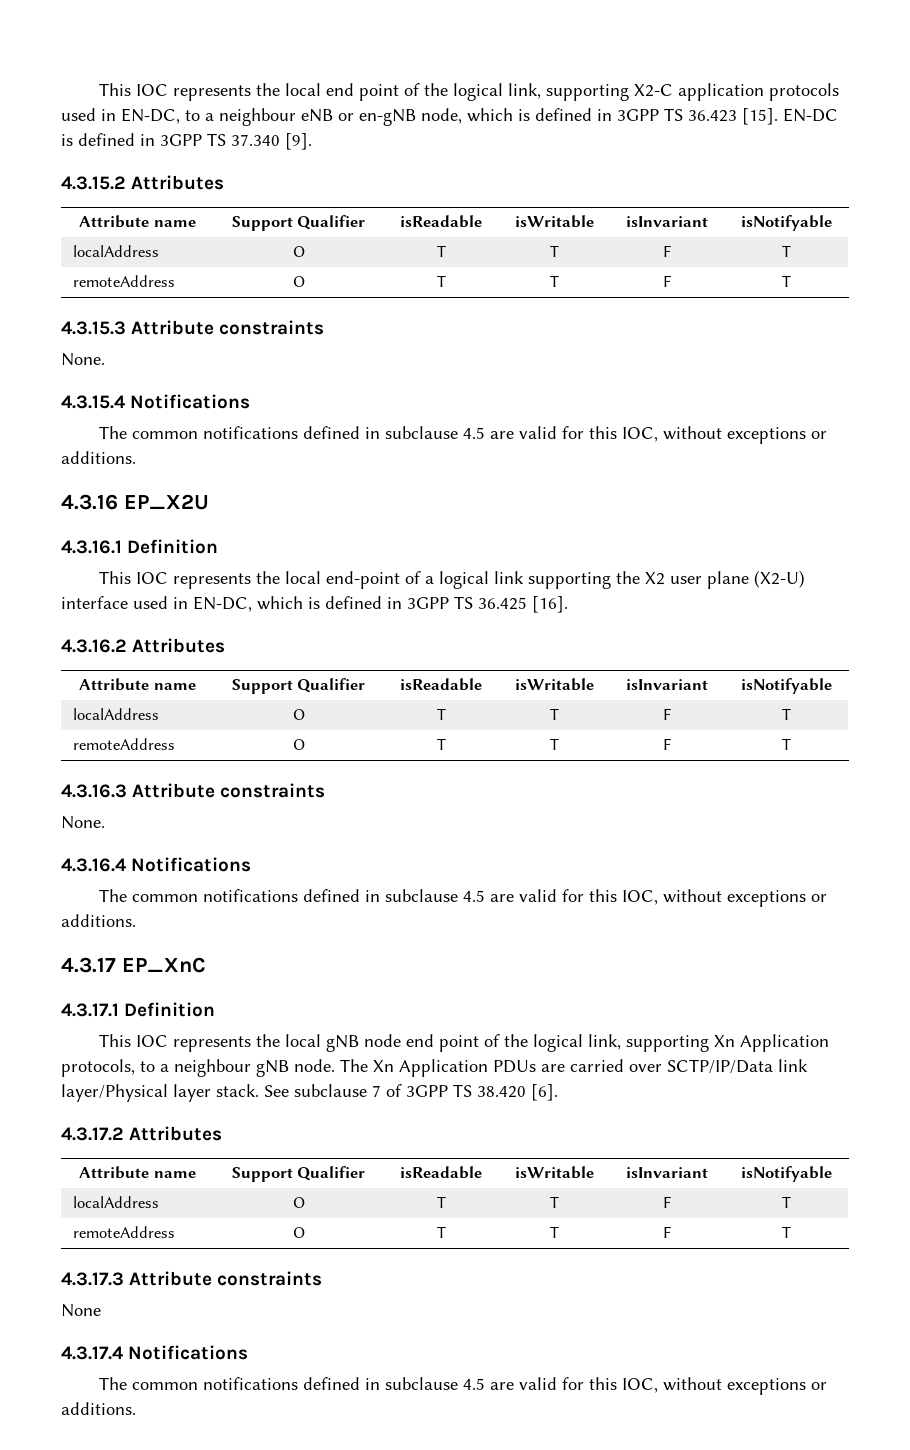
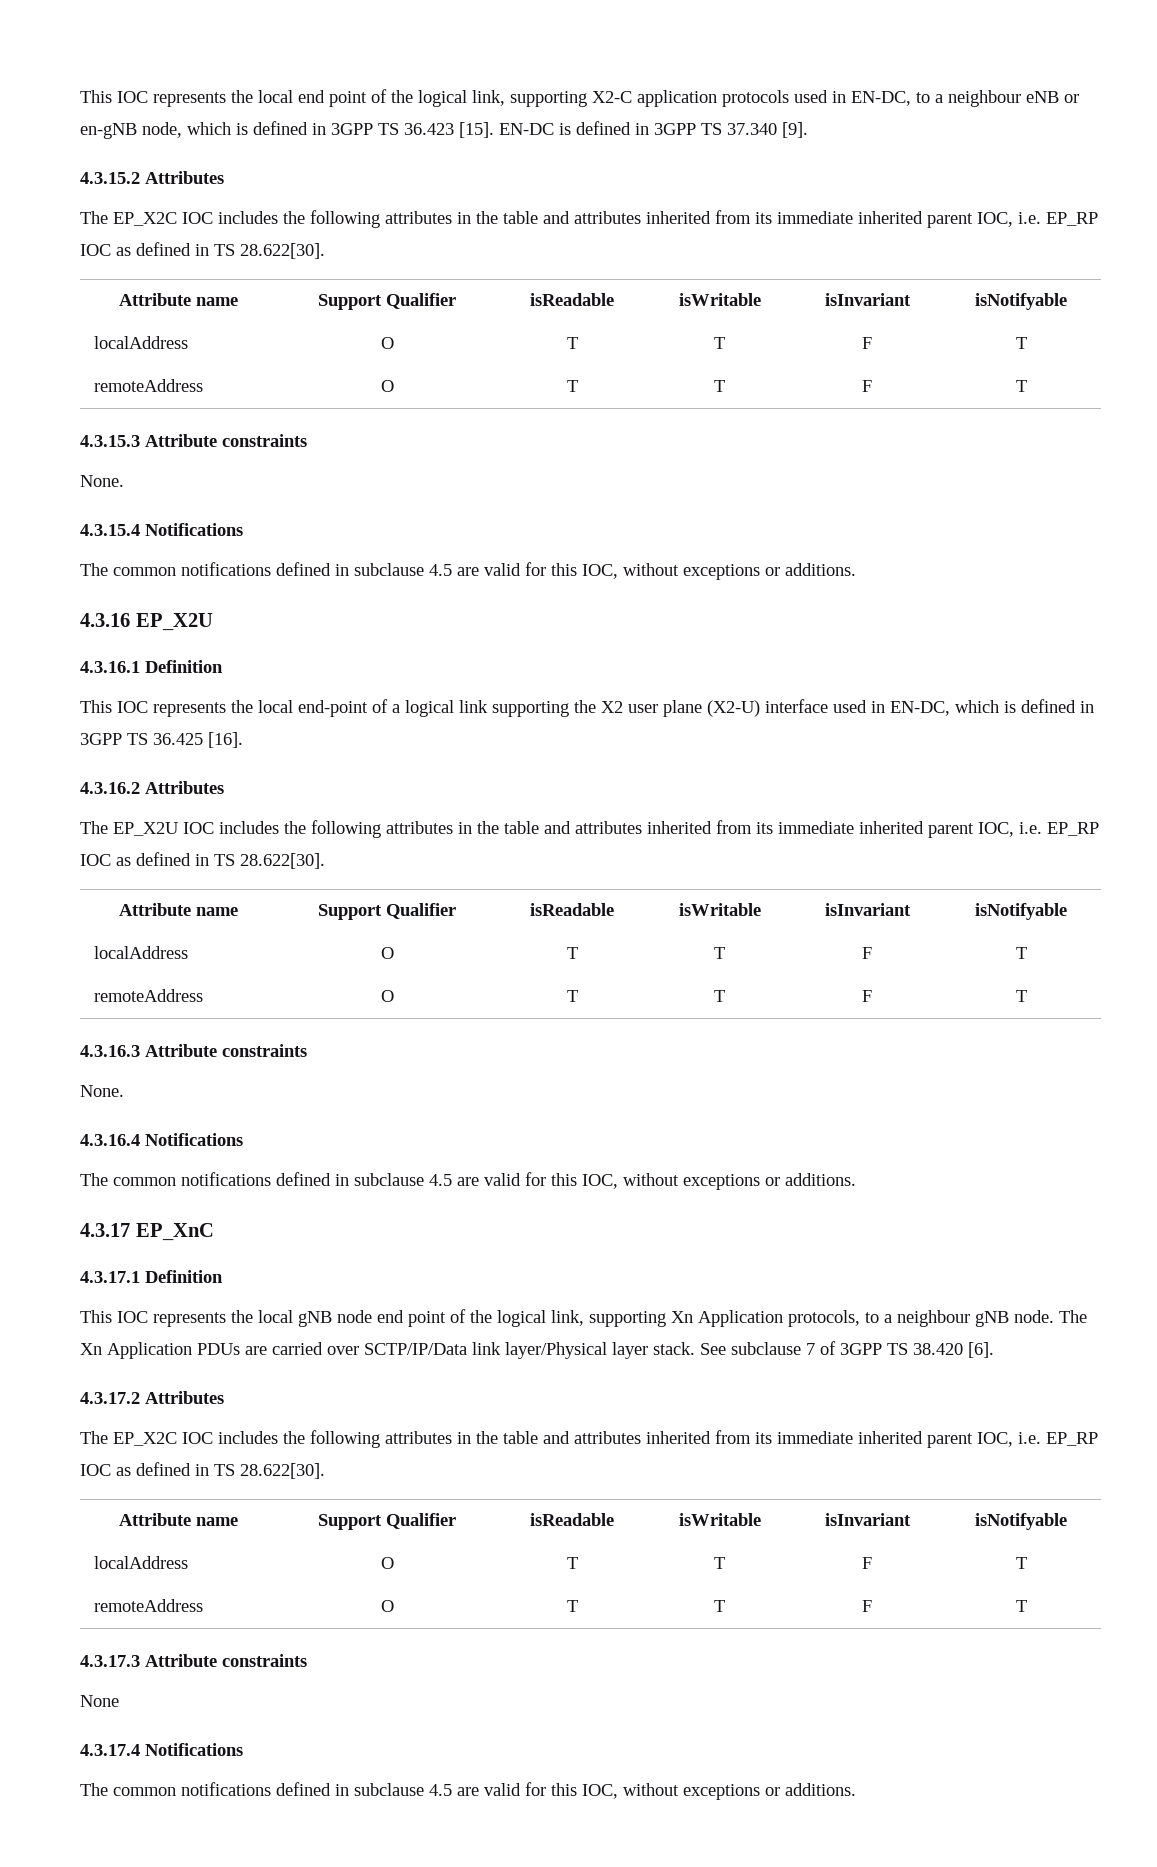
(225, 182) none -> [80,210,1098,228] [80,242,325,259] // The EP_X2C IOC includes the following attributes in the table and attributes inherited from its immediate inherited parent IOC, i.e. EP_RP IOC as defined in TS 28.622[30].
(226, 645) none -> [80,820,1099,838] [80,852,325,869] // The EP_X2U IOC includes the following attributes in the table and attributes inherited from its immediate inherited parent IOC, i.e. EP_RP IOC as defined in TS 28.622[30].
(223, 1133) none -> [80,1430,1098,1448] [80,1462,325,1479] // The EP_X2C IOC includes the following attributes in the table and attributes inherited from its immediate inherited parent IOC, i.e. EP_RP IOC as defined in TS 28.622[30].

